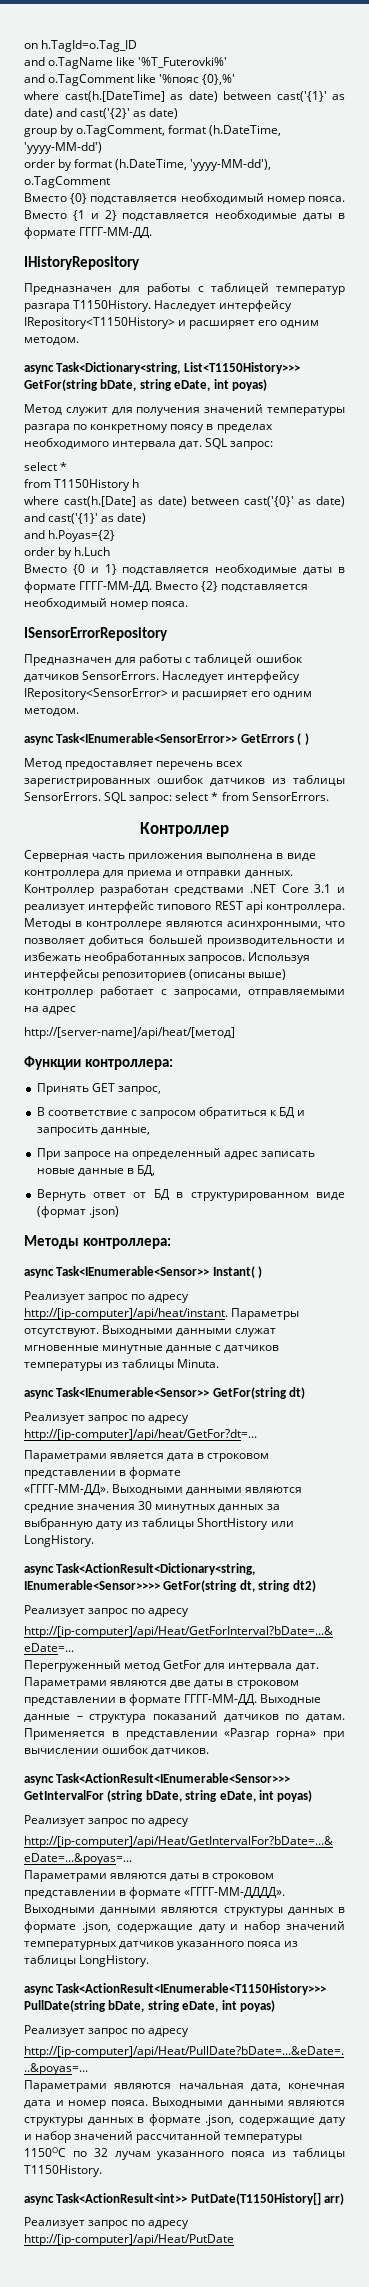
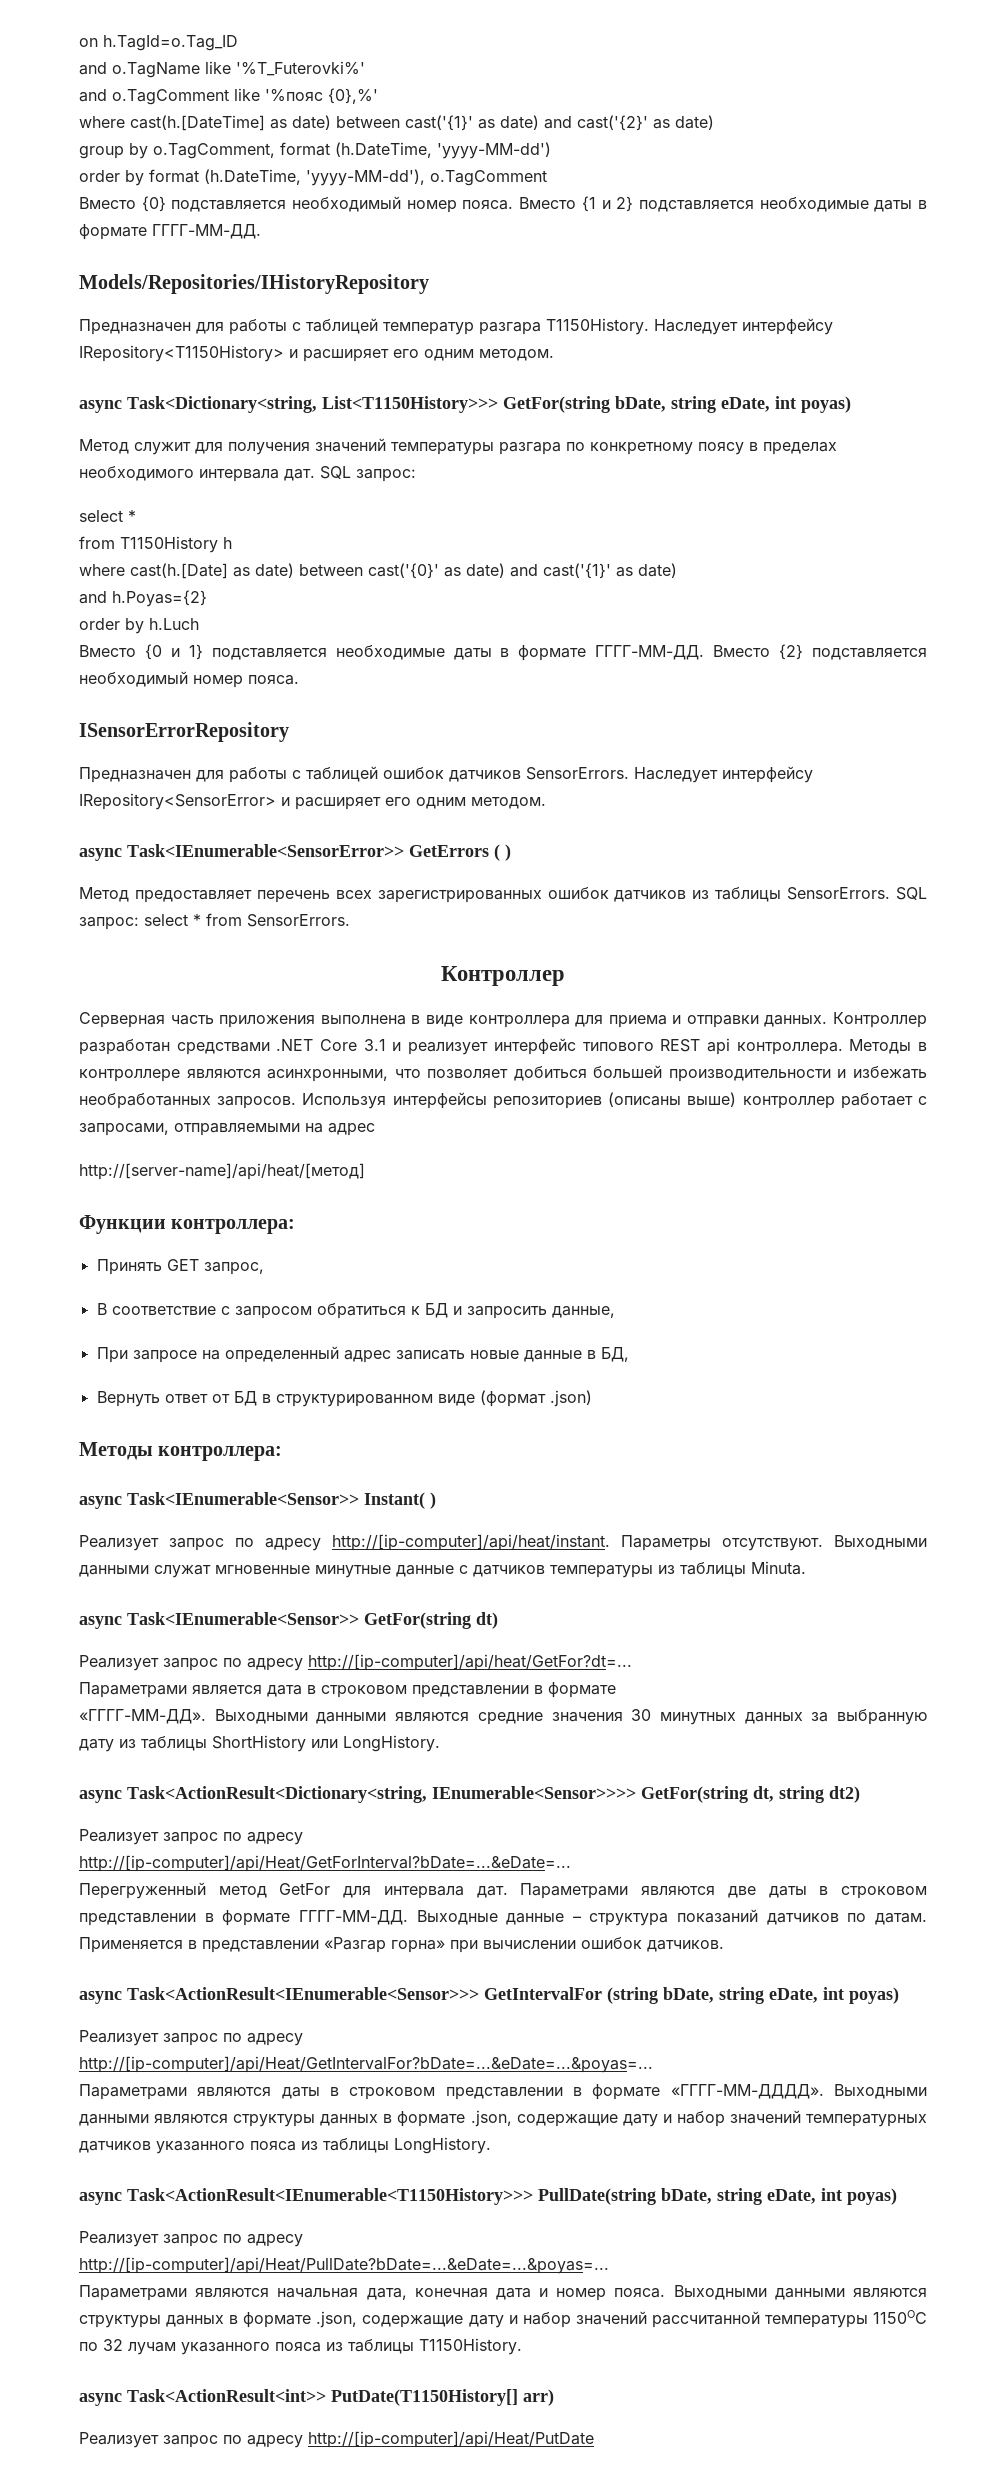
[24,256,140,270] IHistoryRepository -> [79,274,429,294] Models/Repositories/IHistoryRepository

